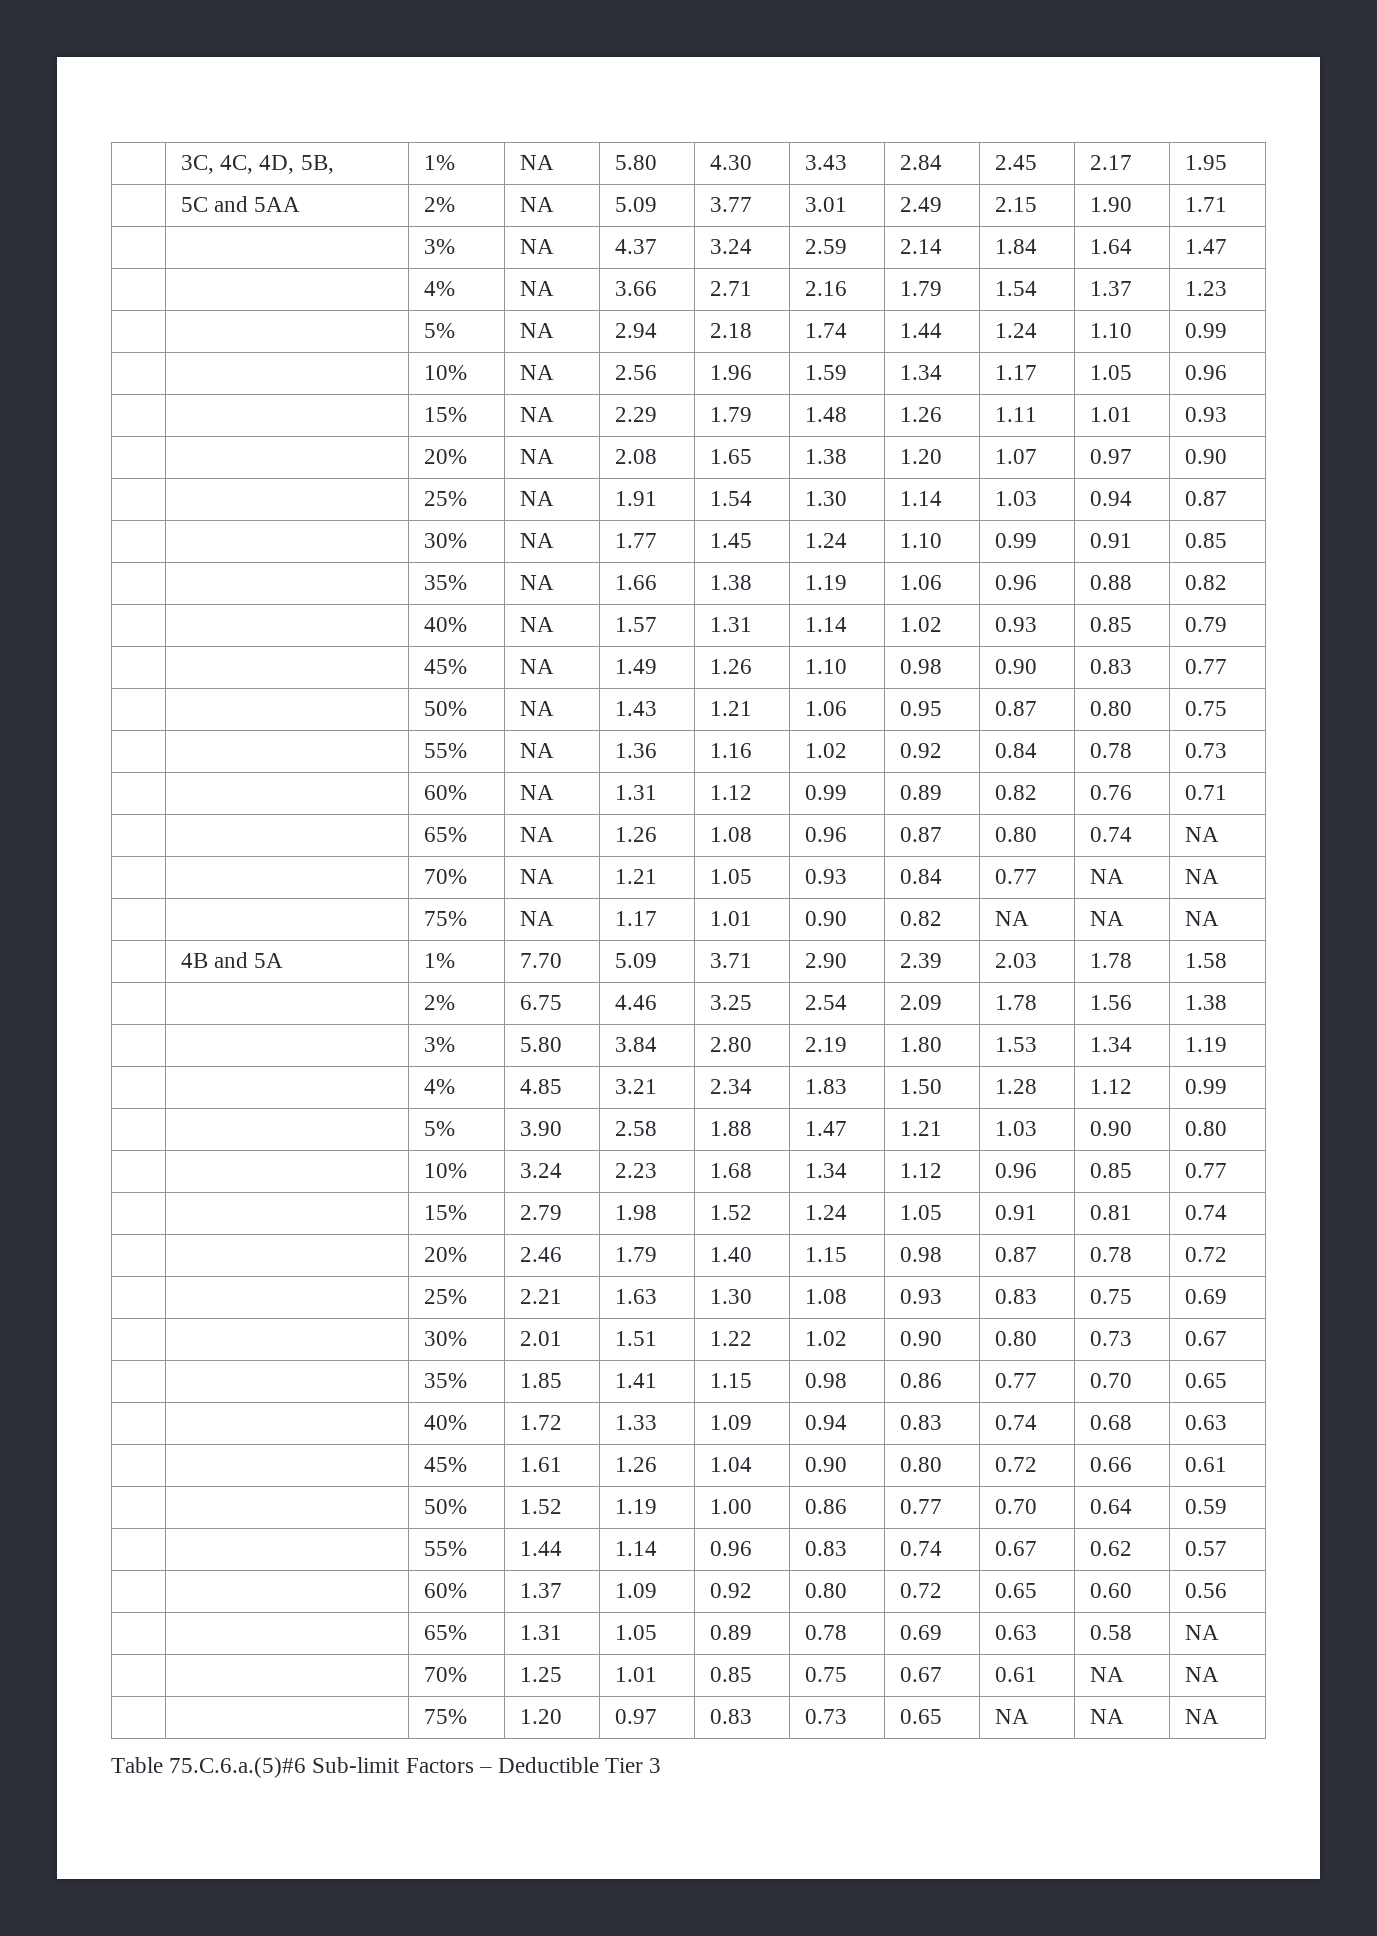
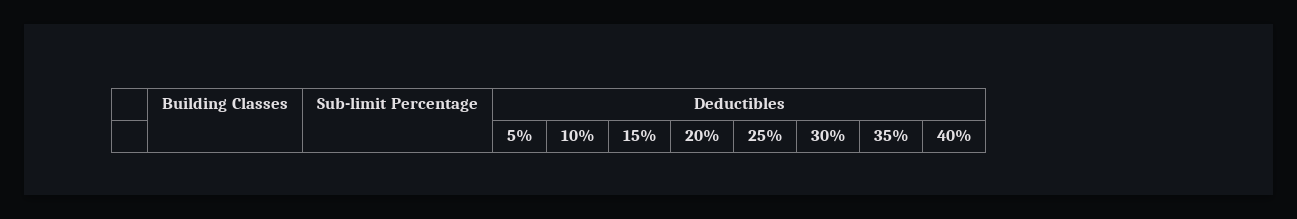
[180,155,334,174] [423,155,455,170] [519,155,554,170] [614,155,657,170] [709,155,752,170] [804,155,847,170] [899,155,942,170] [994,155,1037,170] [1089,155,1132,170] [1184,155,1227,170] [180,196,301,212] [423,197,455,212] [519,197,554,212] [614,197,657,212] [709,197,752,212] [804,197,847,212] [899,197,942,212] [994,197,1037,212] [1089,197,1132,212] [1184,197,1227,212] [423,239,455,254] [519,239,554,254] [614,239,657,254] [709,239,752,254] [804,239,847,254] [899,239,942,254] [994,239,1037,254] [1089,239,1132,254] [1184,239,1227,254] [423,281,455,296] [519,281,554,296] [614,281,657,296] [709,281,752,296] [804,281,847,296] [899,281,942,296] [994,281,1037,296] [1089,281,1132,296] [1184,281,1227,296] [423,323,455,338] [519,323,554,338] [614,323,657,338] [709,323,752,338] [804,323,847,338] [899,323,942,338] [994,323,1037,338] [1089,323,1132,338] [1184,323,1227,338] [423,365,467,380] [519,365,554,380] [614,365,657,380] [709,365,752,380] [804,365,847,380] [899,365,942,380] [994,365,1037,380] [1089,365,1132,380] [1184,365,1227,380] [423,407,467,422] [519,407,554,422] [614,407,657,422] [709,407,752,422] [804,407,847,422] [899,407,942,422] [994,407,1037,422] [1089,407,1132,422] [1184,407,1227,422] [423,449,467,464] [519,449,554,464] [614,449,657,464] [709,449,752,464] [804,449,847,464] [899,449,942,464] [994,449,1037,464] [1089,449,1132,464] [1184,449,1227,464] [423,491,467,506] [519,491,554,506] [614,491,657,506] [709,491,752,506] [804,491,847,506] [899,491,942,506] [994,491,1037,506] [1089,491,1132,506] [1184,491,1227,506] [423,533,467,548] [519,533,554,548] [614,533,657,548] [709,533,752,548] [804,533,847,548] [899,533,942,548] [994,533,1037,548] [1089,533,1132,548] [1184,533,1227,548] [423,575,467,590] [519,575,554,590] [614,575,657,590] [709,575,752,590] [804,575,847,590] [899,575,942,590] [994,575,1037,590] [1089,575,1132,590] [1184,575,1227,590] [423,617,467,632] [519,617,554,632] [614,617,657,632] [709,617,752,632] [804,617,847,632] [899,617,942,632] [994,617,1037,632] [1089,617,1132,632] [1184,617,1227,632] [423,659,467,674] [519,659,554,674] [614,659,657,674] [709,659,752,674] [804,659,847,674] [899,659,942,674] [994,659,1037,674] [1089,659,1132,674] [1184,659,1227,674] [423,701,467,716] [519,701,554,716] [614,701,657,716] [709,701,752,716] [804,701,847,716] [899,701,942,716] [994,701,1037,716] [1089,701,1132,716] [1184,701,1227,716] [423,743,467,758] [519,743,554,758] [614,743,657,758] [709,743,752,758] [804,743,847,758] [899,743,942,758] [994,743,1037,758] [1089,743,1132,758] [1184,743,1227,758] [423,785,467,800] [519,785,554,800] [614,785,657,800] [709,785,752,800] [804,785,847,800] [899,785,942,800] [994,785,1037,800] [1089,785,1132,800] [1184,785,1227,800] [423,827,467,842] [519,827,554,842] [614,827,657,842] [709,827,752,842] [804,827,847,842] [899,827,942,842] [994,827,1037,842] [1089,827,1132,842] [1184,827,1219,842] [423,869,467,884] [519,869,554,884] [614,869,657,884] [709,869,752,884] [804,869,847,884] [899,869,942,884] [994,869,1037,884] [1089,869,1124,884] [1184,869,1219,884] [423,911,467,926] [519,911,554,926] [614,911,657,926] [709,911,752,926] [804,911,847,926] [899,911,942,926] [994,911,1029,926] [1089,911,1124,926] [1184,911,1219,926] [180,952,284,968] [423,953,455,968] [519,953,562,968] [614,953,657,968] [709,953,752,968] [804,953,847,968] [899,953,942,968] [994,953,1037,968] [1089,953,1132,968] [1184,953,1227,968] [423,995,455,1010] [519,995,562,1010] [614,995,657,1010] [709,995,752,1010] [804,995,847,1010] [899,995,942,1010] [994,995,1037,1010] [1089,995,1132,1010] [1184,995,1227,1010] [423,1037,455,1052] [519,1037,562,1052] [614,1037,657,1052] [709,1037,752,1052] [804,1037,847,1052] [899,1037,942,1052] [994,1037,1037,1052] [1089,1037,1132,1052] [1184,1037,1227,1052] [423,1079,455,1094] [519,1079,562,1094] [614,1079,657,1094] [709,1079,752,1094] [804,1079,847,1094] [899,1079,942,1094] [994,1079,1037,1094] [1089,1079,1132,1094] [1184,1079,1227,1094] [423,1121,455,1136] [519,1121,562,1136] [614,1121,657,1136] [709,1121,752,1136] [804,1121,847,1136] [899,1121,942,1136] [994,1121,1037,1136] [1089,1121,1132,1136] [1184,1121,1227,1136] [423,1163,467,1178] [519,1163,562,1178] [614,1163,657,1178] [709,1163,752,1178] [804,1163,847,1178] [899,1163,942,1178] [994,1163,1037,1178] [1089,1163,1132,1178] [1184,1163,1227,1178] [423,1205,467,1220] [519,1205,562,1220] [614,1205,657,1220] [709,1205,752,1220] [804,1205,847,1220] [899,1205,942,1220] [994,1205,1037,1220] [1089,1205,1132,1220] [1184,1205,1227,1220] [423,1247,467,1262] [519,1247,562,1262] [614,1247,657,1262] [709,1247,752,1262] [804,1247,847,1262] [899,1247,942,1262] [994,1247,1037,1262] [1089,1247,1132,1262] [1184,1247,1227,1262] [423,1289,467,1304] [519,1289,562,1304] [614,1289,657,1304] [709,1289,752,1304] [804,1289,847,1304] [899,1289,942,1304] [994,1289,1037,1304] [1089,1289,1132,1304] [1184,1289,1227,1304] [423,1331,467,1346] [519,1331,562,1346] [614,1331,657,1346] [709,1331,752,1346] [804,1331,847,1346] [899,1331,942,1346] [994,1331,1037,1346] [1089,1331,1132,1346] [1184,1331,1227,1346] [423,1373,467,1388] [519,1373,562,1388] [614,1373,657,1388] [709,1373,752,1388] [804,1373,847,1388] [899,1373,942,1388] [994,1373,1037,1388] [1089,1373,1132,1388] [1184,1373,1227,1388] [423,1415,467,1430] [519,1415,562,1430] [614,1415,657,1430] [709,1415,752,1430] [804,1415,847,1430] [899,1415,942,1430] [994,1415,1037,1430] [1089,1415,1132,1430] [1184,1415,1227,1430] [423,1457,467,1472] [519,1457,562,1472] [614,1457,657,1472] [709,1457,752,1472] [804,1457,847,1472] [899,1457,942,1472] [994,1457,1037,1472] [1089,1457,1132,1472] [1184,1457,1227,1472] [423,1499,467,1514] [519,1499,562,1514] [614,1499,657,1514] [709,1499,752,1514] [804,1499,847,1514] [899,1499,942,1514] [994,1499,1037,1514] [1089,1499,1132,1514] [1184,1499,1227,1514] [423,1541,467,1556] [519,1541,562,1556] [614,1541,657,1556] [709,1541,752,1556] [804,1541,847,1556] [899,1541,942,1556] [994,1541,1037,1556] [1089,1541,1132,1556] [1184,1541,1227,1556] [423,1583,467,1598] [519,1583,562,1598] [614,1583,657,1598] [709,1583,752,1598] [804,1583,847,1598] [899,1583,942,1598] [994,1583,1037,1598] [1089,1583,1132,1598] [1184,1583,1227,1598] [423,1625,467,1640] [519,1625,562,1640] [614,1625,657,1640] [709,1625,752,1640] [804,1625,847,1640] [899,1625,942,1640] [994,1625,1037,1640] [1089,1625,1132,1640] [1184,1625,1219,1640] [423,1667,467,1682] [519,1667,562,1682] [614,1667,657,1682] [709,1667,752,1682] [804,1667,847,1682] [899,1667,942,1682] [994,1667,1037,1682] [1089,1667,1124,1682] [1184,1667,1219,1682] [423,1709,467,1724] [519,1709,562,1724] [614,1709,657,1724] [709,1709,752,1724] [804,1709,847,1724] [899,1709,942,1724] [994,1709,1029,1724] [1089,1709,1124,1724] [1184,1709,1219,1724] [111,1757,662,1778] | 3C, 4C, 4D, 5B, | 1% | NA | 5.80 | 4.30 | 3.43 | 2.84 | 2.45 | 2.17 | 1.95 // | 5C and 5AA | 2% | NA | 5.09 | 3.77 | 3.01 | 2.49 | 2.15 | 1.90 | 1.71 // | | 3% | NA | 4.37 | 3.24 | 2.59 | 2.14 | 1.84 | 1.64 | 1.47 // | | 4% | NA | 3.66 | 2.71 | 2.16 | 1.79 | 1.54 | 1.37 | 1.23 // | | 5% | NA | 2.94 | 2.18 | 1.74 | 1.44 | 1.24 | 1.10 | 0.99 // | | 10% | NA | 2.56 | 1.96 | 1.59 | 1.34 | 1.17 | 1.05 | 0.96 // | | 15% | NA | 2.29 | 1.79 | 1.48 | 1.26 | 1.11 | 1.01 | 0.93 // | | 20% | NA | 2.08 | 1.65 | 1.38 | 1.20 | 1.07 | 0.97 | 0.90 // | | 25% | NA | 1.91 | 1.54 | 1.30 | 1.14 | 1.03 | 0.94 | 0.87 // | | 30% | NA | 1.77 | 1.45 | 1.24 | 1.10 | 0.99 | 0.91 | 0.85 // | | 35% | NA | 1.66 | 1.38 | 1.19 | 1.06 | 0.96 | 0.88 | 0.82 // | | 40% | NA | 1.57 | 1.31 | 1.14 | 1.02 | 0.93 | 0.85 | 0.79 // | | 45% | NA | 1.49 | 1.26 | 1.10 | 0.98 | 0.90 | 0.83 | 0.77 // | | 50% | NA | 1.43 | 1.21 | 1.06 | 0.95 | 0.87 | 0.80 | 0.75 // | | 55% | NA | 1.36 | 1.16 | 1.02 | 0.92 | 0.84 | 0.78 | 0.73 // | | 60% | NA | 1.31 | 1.12 | 0.99 | 0.89 | 0.82 | 0.76 | 0.71 // | | 65% | NA | 1.26 | 1.08 | 0.96 | 0.87 | 0.80 | 0.74 | NA // | | 70% | NA | 1.21 | 1.05 | 0.93 | 0.84 | 0.77 | NA | NA // | | 75% | NA | 1.17 | 1.01 | 0.90 | 0.82 | NA | NA | NA // | 4B and 5A | 1% | 7.70 | 5.09 | 3.71 | 2.90 | 2.39 | 2.03 | 1.78 | 1.58 // | | 2% | 6.75 | 4.46 | 3.25 | 2.54 | 2.09 | 1.78 | 1.56 | 1.38 // | | 3% | 5.80 | 3.84 | 2.80 | 2.19 | 1.80 | 1.53 | 1.34 | 1.19 // | | 4% | 4.85 | 3.21 | 2.34 | 1.83 | 1.50 | 1.28 | 1.12 | 0.99 // | | 5% | 3.90 | 2.58 | 1.88 | 1.47 | 1.21 | 1.03 | 0.90 | 0.80 // | | 10% | 3.24 | 2.23 | 1.68 | 1.34 | 1.12 | 0.96 | 0.85 | 0.77 // | | 15% | 2.79 | 1.98 | 1.52 | 1.24 | 1.05 | 0.91 | 0.81 | 0.74 // | | 20% | 2.46 | 1.79 | 1.40 | 1.15 | 0.98 | 0.87 | 0.78 | 0.72 // | | 25% | 2.21 | 1.63 | 1.30 | 1.08 | 0.93 | 0.83 | 0.75 | 0.69 // | | 30% | 2.01 | 1.51 | 1.22 | 1.02 | 0.90 | 0.80 | 0.73 | 0.67 // | | 35% | 1.85 | 1.41 | 1.15 | 0.98 | 0.86 | 0.77 | 0.70 | 0.65 // | | 40% | 1.72 | 1.33 | 1.09 | 0.94 | 0.83 | 0.74 | 0.68 | 0.63 // | | 45% | 1.61 | 1.26 | 1.04 | 0.90 | 0.80 | 0.72 | 0.66 | 0.61 // | | 50% | 1.52 | 1.19 | 1.00 | 0.86 | 0.77 | 0.70 | 0.64 | 0.59 // | | 55% | 1.44 | 1.14 | 0.96 | 0.83 | 0.74 | 0.67 | 0.62 | 0.57 // | | 60% | 1.37 | 1.09 | 0.92 | 0.80 | 0.72 | 0.65 | 0.60 | 0.56 // | | 65% | 1.31 | 1.05 | 0.89 | 0.78 | 0.69 | 0.63 | 0.58 | NA // | | 70% | 1.25 | 1.01 | 0.85 | 0.75 | 0.67 | 0.61 | NA | NA // | | 75% | 1.20 | 0.97 | 0.83 | 0.73 | 0.65 | NA | NA | NA // Table 75.C.6.a.(5)#6 Sub-limit Factors – Deductible Tier 3 -> [162,97,288,112] [317,97,478,112] [693,97,785,109] [506,129,533,142] [560,129,595,142] [622,129,657,142] [684,129,720,142] [747,129,783,142] [810,129,846,142] [873,129,909,142] [936,129,972,142] | Building Classes | Sub-limit Percentage | Deductibles // | | | 5% | 10% | 15% | 20% | 25% | 30% | 35% | 40%

